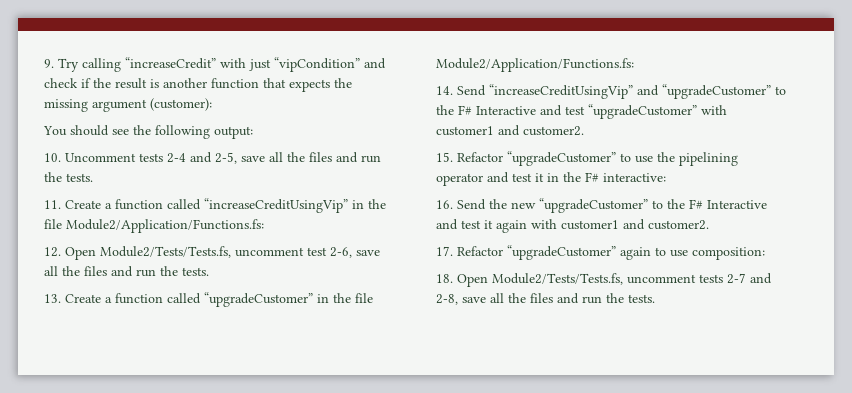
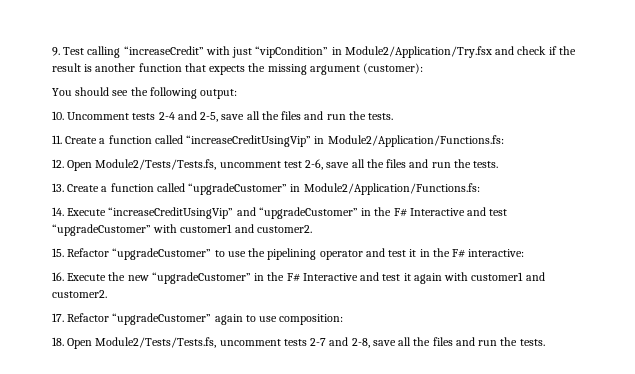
[58,58,79,72] Try -> [63,47,85,55] Test
(360, 64) none -> [331,46,492,58] in Module2/Application/Try.fsx
[368,199,386,209] [44,219,62,229] the file -> (325, 140) none
[333,293,373,303] the file -> (301, 188) none
[457,85,486,96] Send -> [67,208,107,216] Execute
[775,86,786,95] to -> [361,208,372,216] in
[457,199,486,210] Send -> [67,273,107,281] Execute
[652,200,663,209] to -> [254,273,265,281] in

